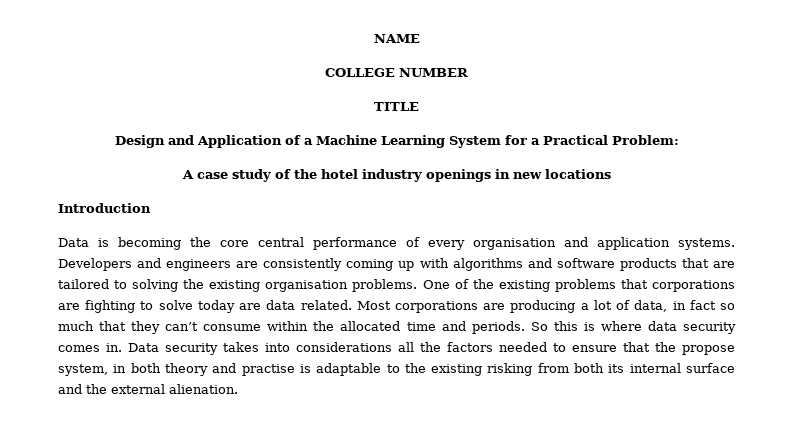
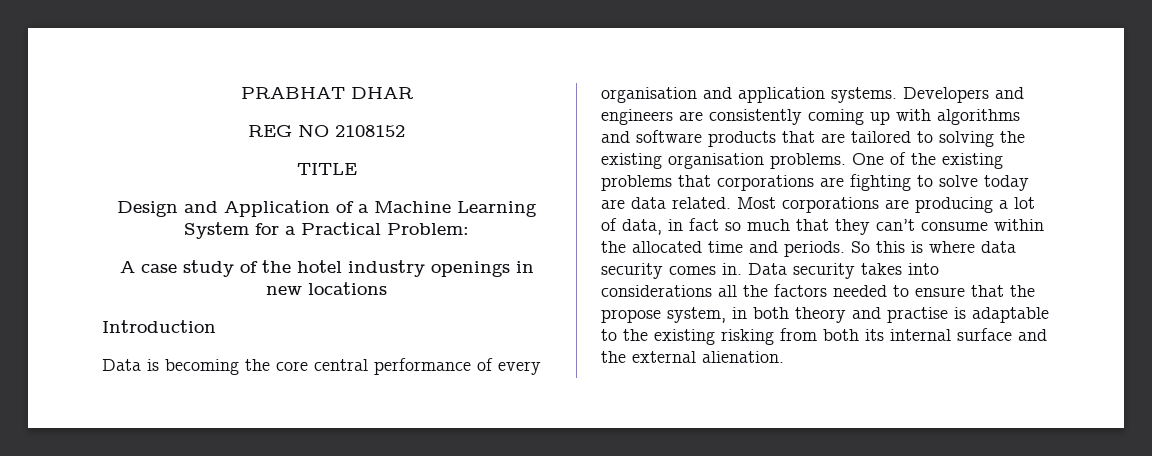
[373,34,420,43] [325,68,468,77] NAME // COLLEGE NUMBER -> [240,87,414,99] [248,124,405,137] PRABHAT DHAR // REG NO 2108152

